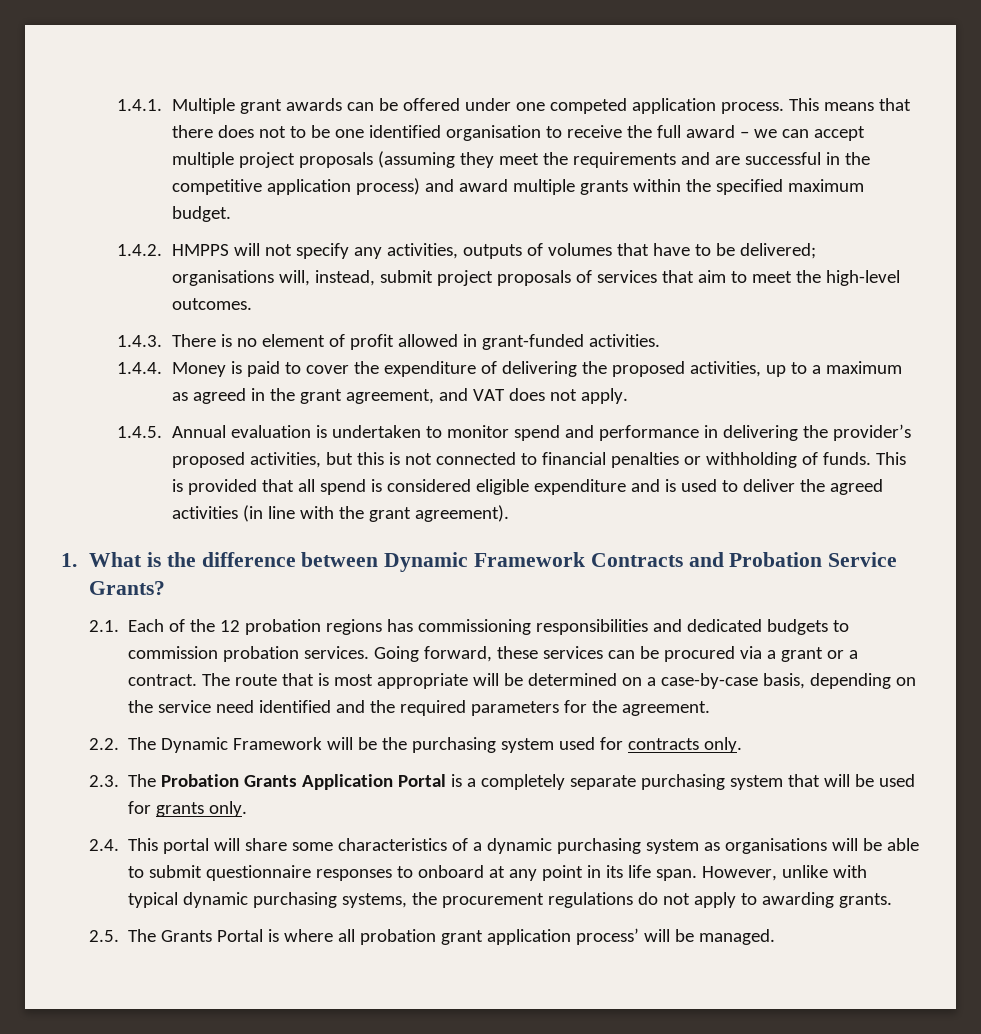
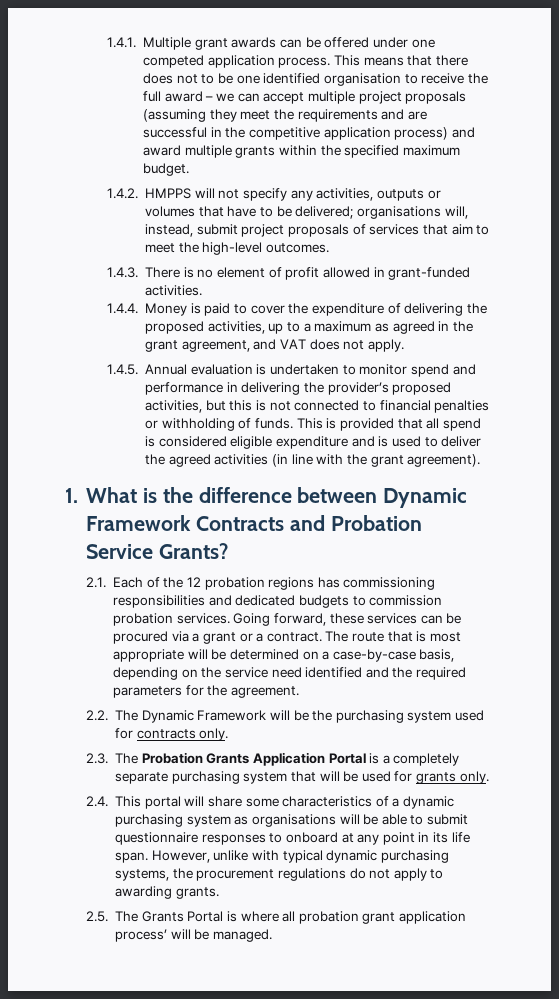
[526,243,543,256] of -> [427,190,441,199] or

